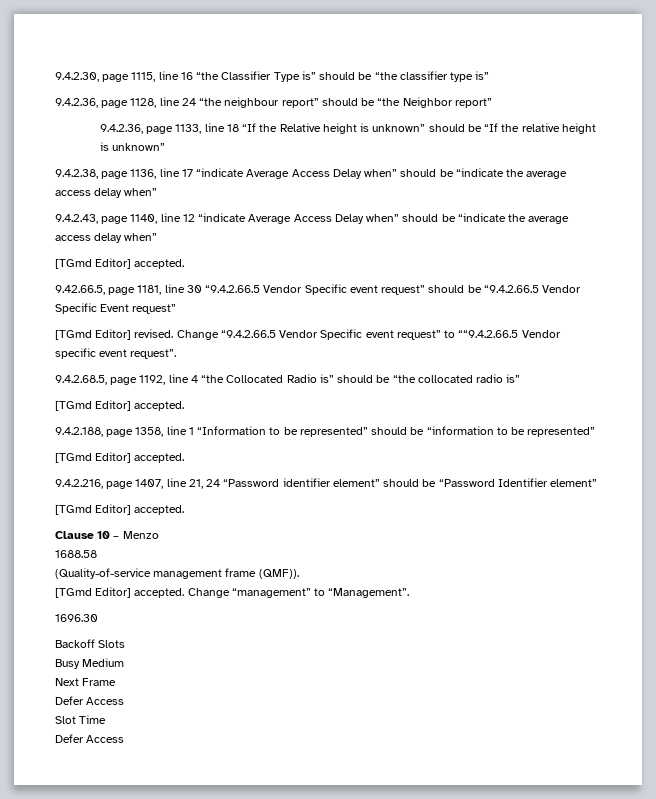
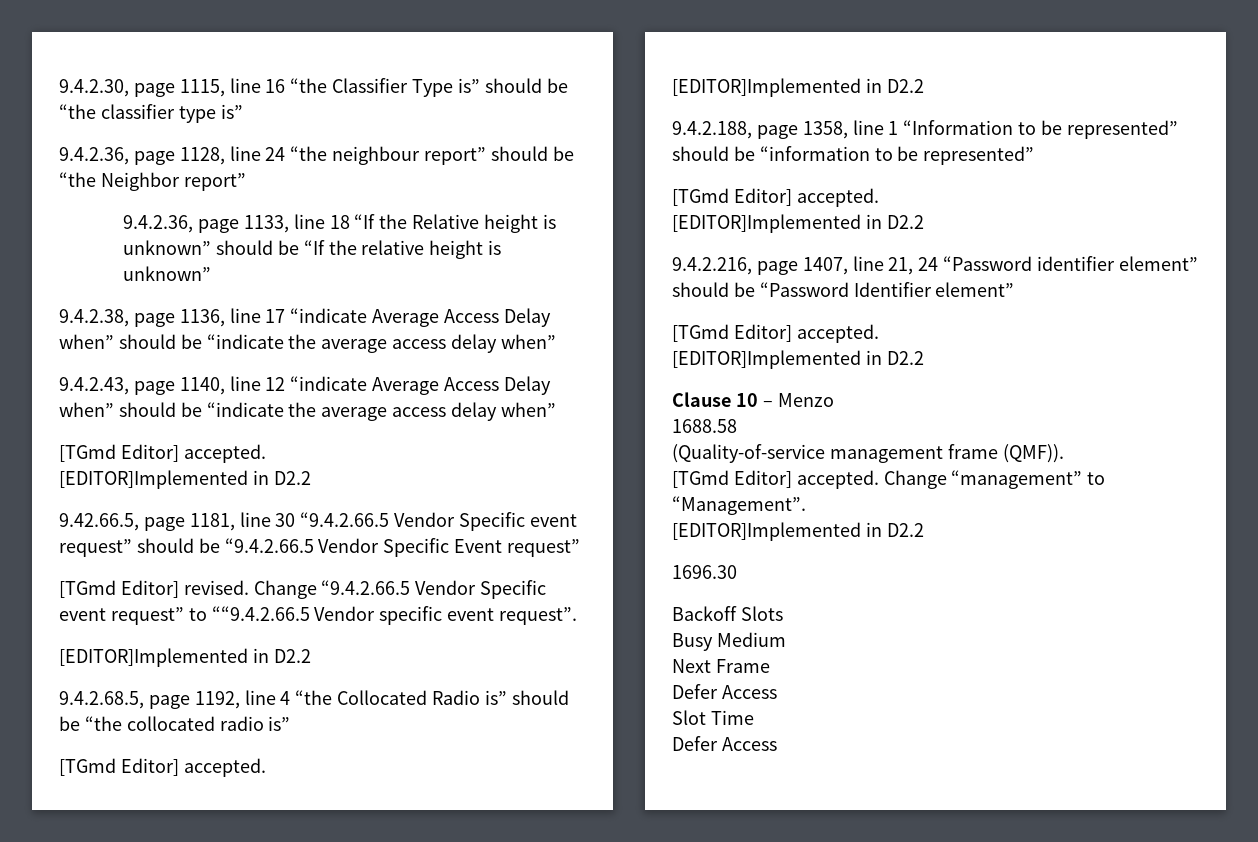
(185, 264) none -> [59,470,311,489] // [EDITOR]Implemented in D2.2
(177, 354) none -> [59,648,311,667] // [EDITOR]Implemented in D2.2
(185, 406) none -> [672,78,924,97] // [EDITOR]Implemented in D2.2
(185, 458) none -> [672,214,924,233] // [EDITOR]Implemented in D2.2
(185, 510) none -> [672,350,924,369] // [EDITOR]Implemented in D2.2
(410, 593) none -> [672,522,924,541] // [EDITOR]Implemented in D2.2

